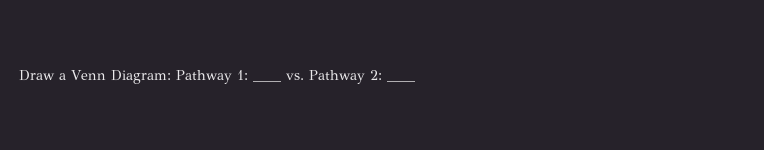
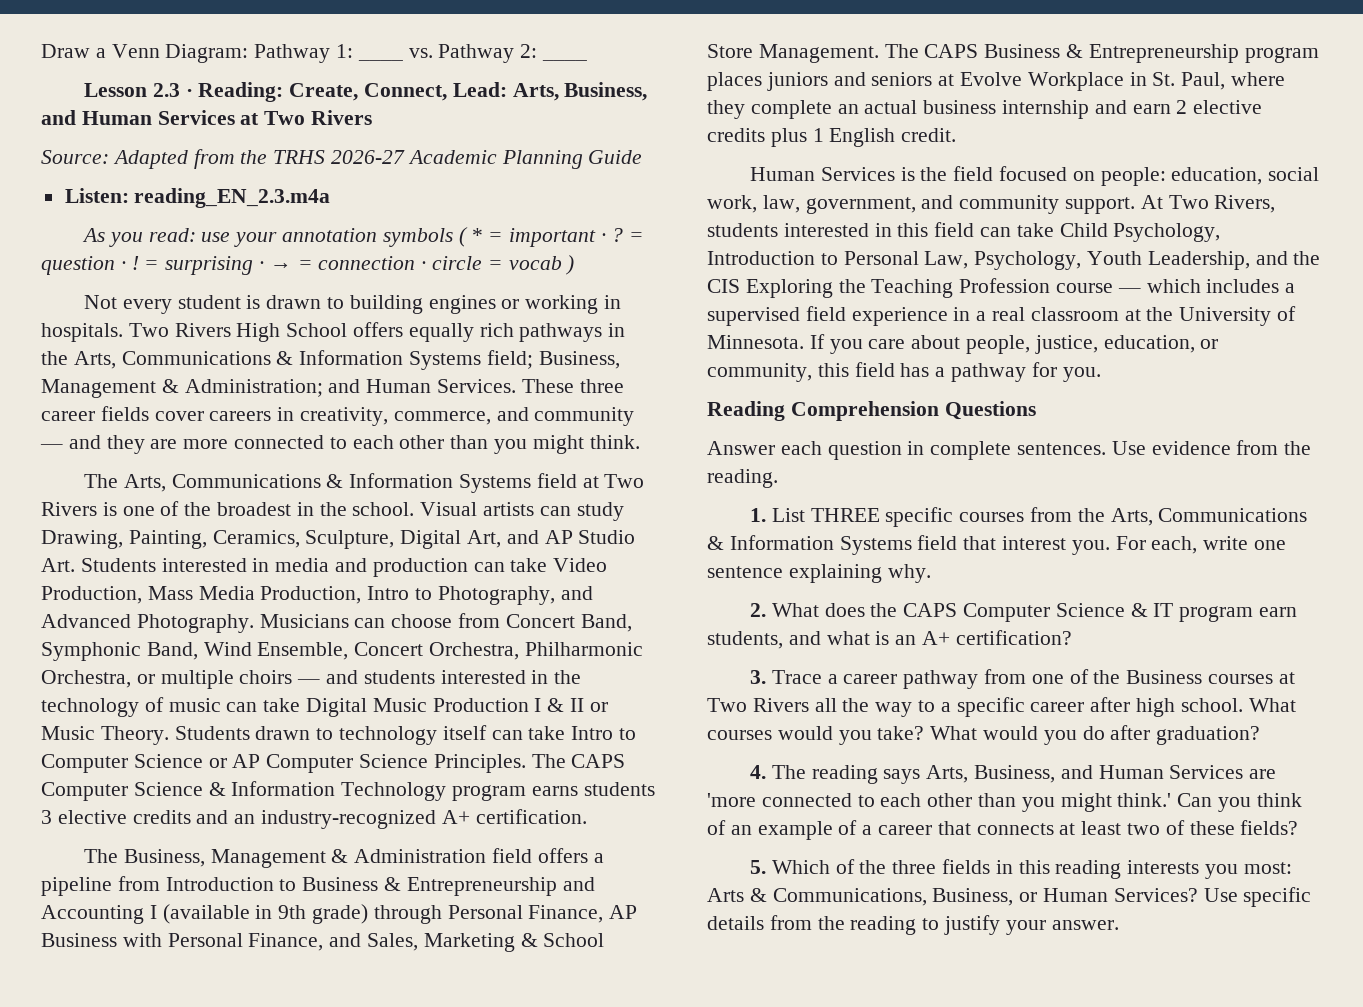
(415, 81) none -> [84,82,648,102] [41,110,373,125] [41,149,643,169] [64,188,331,208] [82,227,644,247] [41,255,575,275] [84,295,622,314] [41,322,626,342] [41,350,620,370] [41,379,624,398] [41,406,635,426] [40,435,640,454] [84,473,645,493] [41,501,624,521] [41,530,636,549] [41,558,608,577] [41,586,593,605] [41,613,632,633] [41,642,643,661] [41,670,582,689] [41,697,608,717] [41,725,637,745] [41,754,626,773] [41,781,655,801] [41,809,587,829] [84,848,604,868] [41,876,595,896] [41,904,638,924] [41,933,605,952] [707,44,1319,63] [707,72,1286,91] [707,100,1263,119] [707,128,957,147] [750,166,1320,186] [707,195,1276,214] [707,222,1221,242] [707,251,1321,270] [707,278,1296,298] [707,306,1297,326] [707,334,1219,354] [707,362,1101,382] [707,401,1036,421] [707,440,1312,460] [707,469,778,488] [750,507,1308,527] [707,535,1287,555] [707,564,931,583] [750,603,1298,622] [707,630,1072,649] [750,669,1295,689] [707,697,1296,717] [707,725,1261,745] [750,765,1277,784] [707,793,1302,812] [707,820,1299,840] [750,859,1292,879] [707,887,1312,907] [707,915,1119,935] // Lesson 2.3 · Reading: Create, Connect, Lead: Arts, Business, and Human Services at Two Rivers // Source: Adapted from the TRHS 2026-27 Academic Planning Guide // Listen: reading_EN_2.3.m4a // As you read: use your annotation symbols ( * = important · ? = question · ! = surprising · → = connection · circle = vocab ) // Not every student is drawn to building engines or working in hospitals. Two Rivers High School offers equally rich pathways in the Arts, Communications & Information Systems field; Business, Management & Administration; and Human Services. These three career fields cover careers in creativity, commerce, and community — and they are more connected to each other than you might think. // The Arts, Communications & Information Systems field at Two Rivers is one of the broadest in the school. Visual artists can study Drawing, Painting, Ceramics, Sculpture, Digital Art, and AP Studio Art. Students interested in media and production can take Video Production, Mass Media Production, Intro to Photography, and Advanced Photography. Musicians can choose from Concert Band, Symphonic Band, Wind Ensemble, Concert Orchestra, Philharmonic Orchestra, or multiple choirs — and students interested in the technology of music can take Digital Music Production I & II or Music Theory. Students drawn to technology itself can take Intro to Computer Science or AP Computer Science Principles. The CAPS Computer Science & Information Technology program earns students 3 elective credits and an industry-recognized A+ certification. // The Business, Management & Administration field offers a pipeline from Introduction to Business & Entrepreneurship and Accounting I (available in 9th grade) through Personal Finance, AP Business with Personal Finance, and Sales, Marketing & School Store Management. The CAPS Business & Entrepreneurship program places juniors and seniors at Evolve Workplace in St. Paul, where they complete an actual business internship and earn 2 elective credits plus 1 English credit. // Human Services is the field focused on people: education, social work, law, government, and community support. At Two Rivers, students interested in this field can take Child Psychology, Introduction to Personal Law, Psychology, Youth Leadership, and the CIS Exploring the Teaching Profession course — which includes a supervised field experience in a real classroom at the University of Minnesota. If you care about people, justice, education, or community, this field has a pathway for you. // Reading Comprehension Questions // Answer each question in complete sentences. Use evidence from the reading. // 1. List THREE specific courses from the Arts, Communications & Information Systems field that interest you. For each, write one sentence explaining why. // 2. What does the CAPS Computer Science & IT program earn students, and what is an A+ certification? // 3. Trace a career pathway from one of the Business courses at Two Rivers all the way to a specific career after high school. What courses would you take? What would you do after graduation? // 4. The reading says Arts, Business, and Human Services are 'more connected to each other than you might think.' Can you think of an example of a career that connects at least two of these fields? // 5. Which of the three fields in this reading interests you most: Arts & Communications, Business, or Human Services? Use specific details from the reading to justify your answer.

